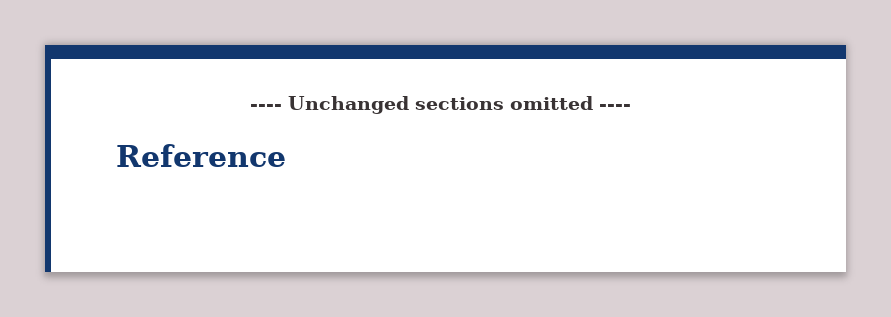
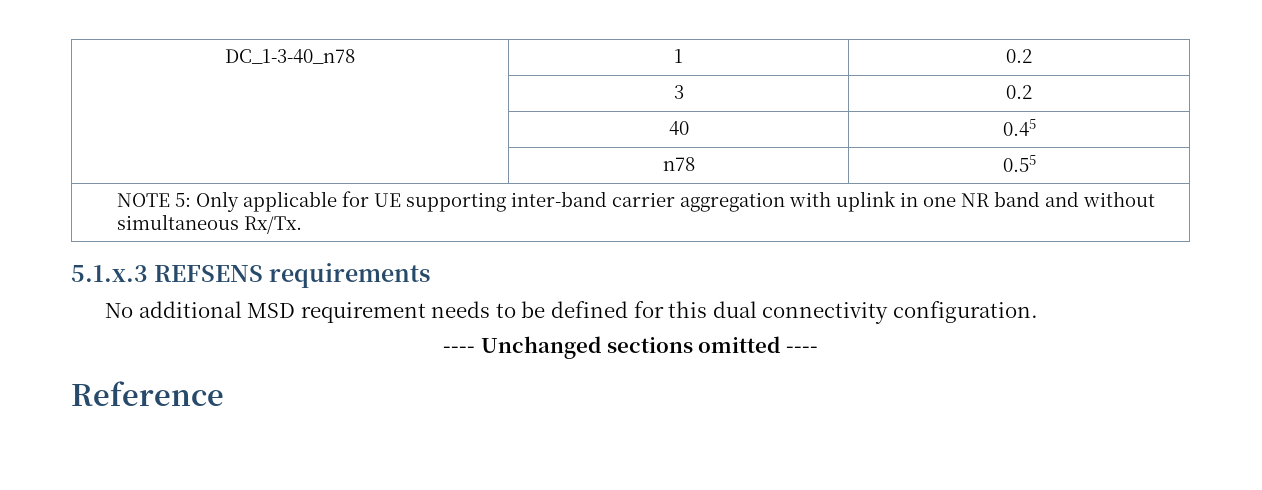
(249, 107) none -> [225,49,355,64] [674,49,683,63] [1006,49,1032,63] [673,85,684,99] [1006,85,1032,99] [668,121,689,135] [1002,119,1036,136] [662,157,695,171] [1002,155,1036,172] [117,191,1156,212] [117,214,303,234] [71,263,431,288] [105,301,1038,324] DC_1-3-40_n78 | 1 | 0.2 // | 3 | 0.2 // | 40 | 0.45 // | n78 | 0.55 // NOTE 5: Only applicable for UE supporting inter-band carrier aggregation with uplink in one NR band and without simultaneous Rx/Tx. // 5.1.x.3 REFSENS requirements // No additional MSD requirement needs to be defined for this dual connectivity configuration. //

